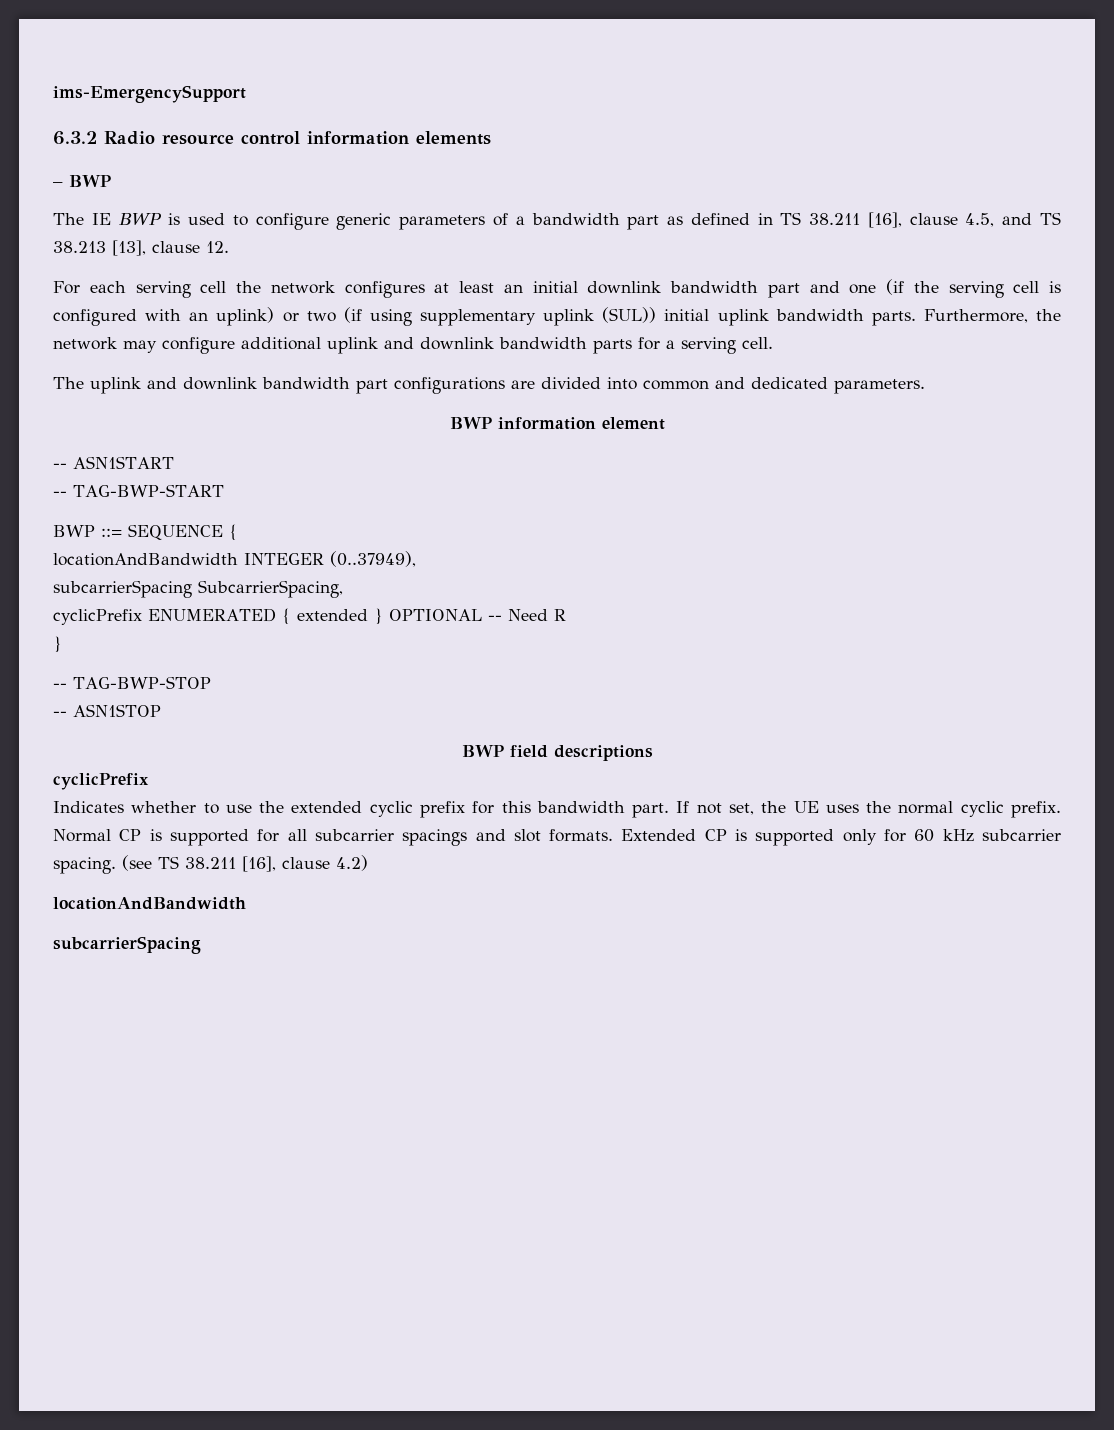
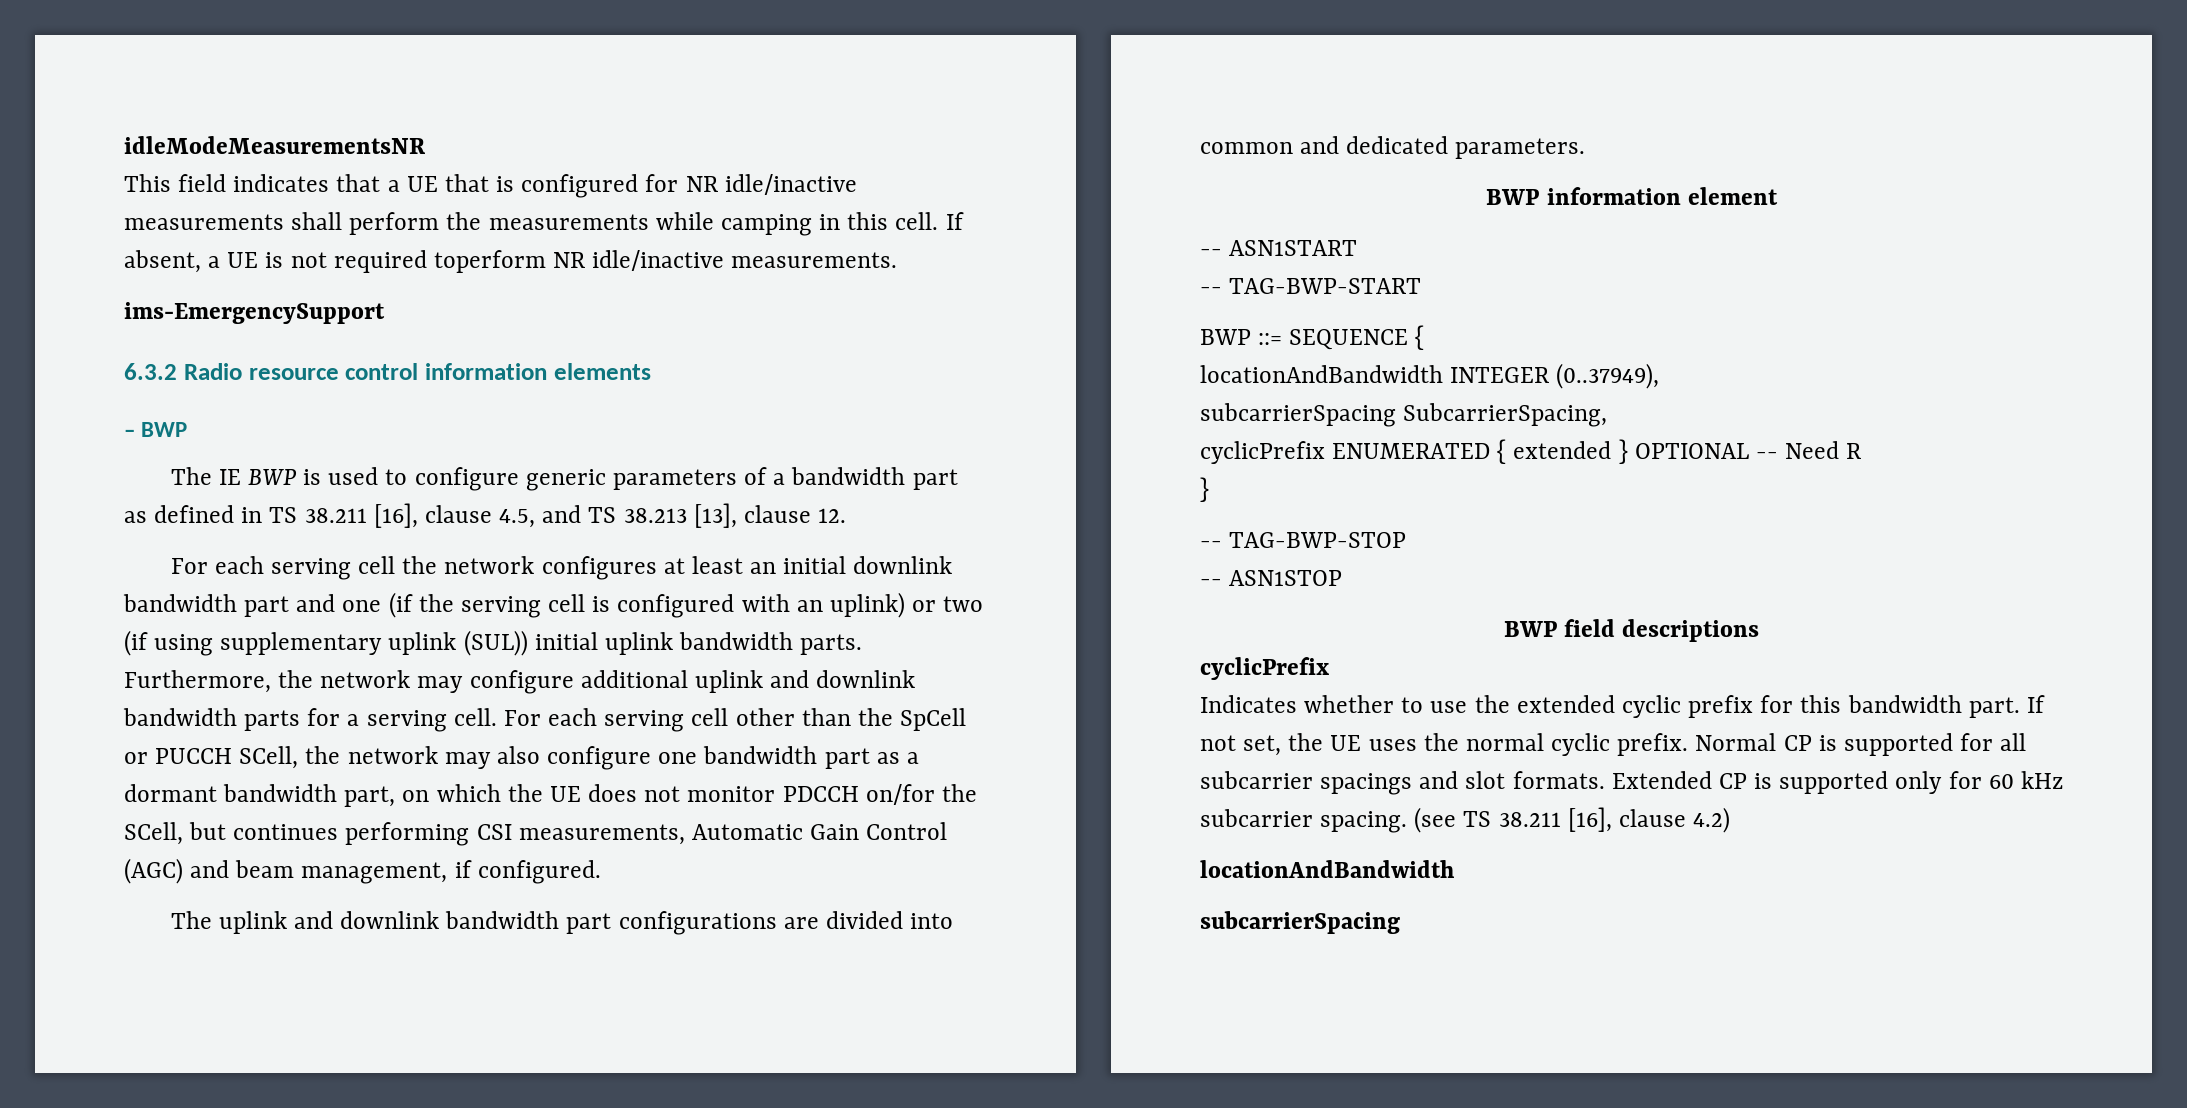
(53, 94) none -> [124,136,425,154] [124,174,857,198] [124,212,964,236] [124,250,898,273] idleModeMeasurementsNR // This field indicates that a UE that is configured for NR idle/inactive measurements shall perform the measurements while camping in this cell. If absent, a UE is not required toperform NR idle/inactive measurements. //
(773, 343) none -> [503,708,967,732] [124,746,919,770] [124,784,977,807] [124,822,948,846] [124,858,601,884] For each serving cell other than the SpCell or PUCCH SCell, the network may also configure one bandwidth part as a dormant bandwidth part, on which the UE does not monitor PDCCH on/for the SCell, but continues performing CSI measurements, Automatic Gain Control (AGC) and beam management, if configured.

